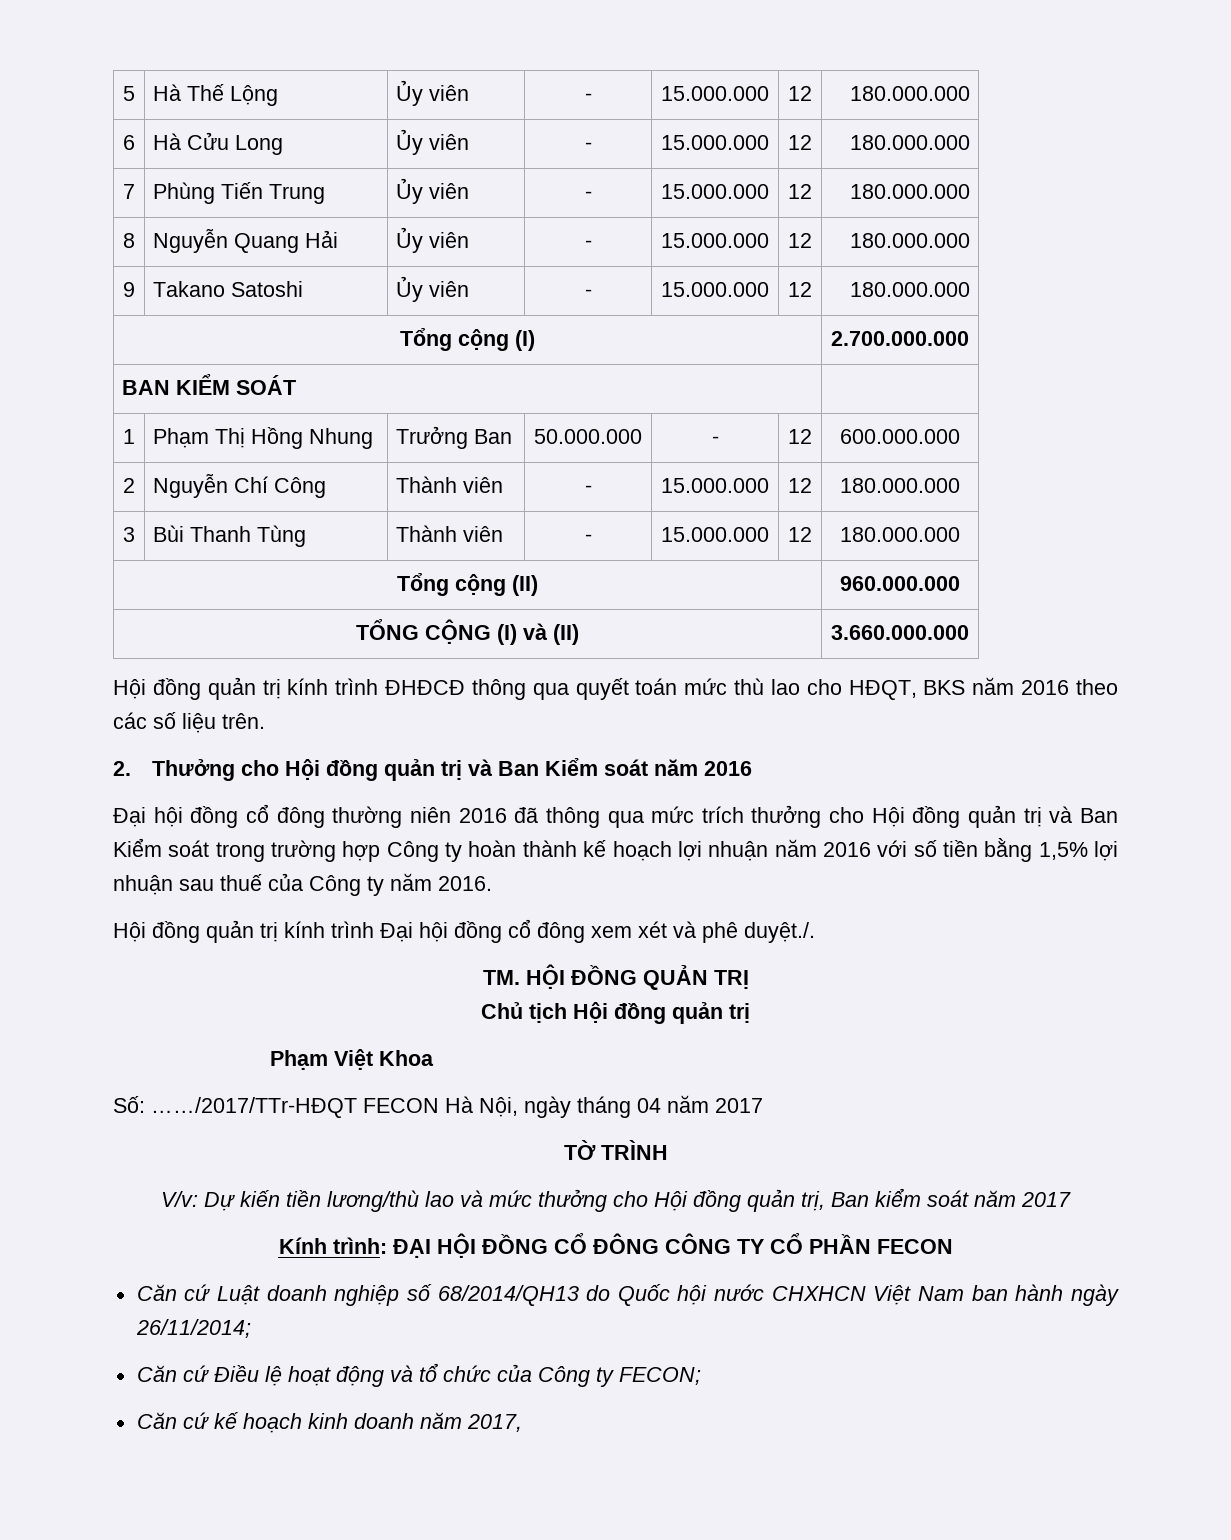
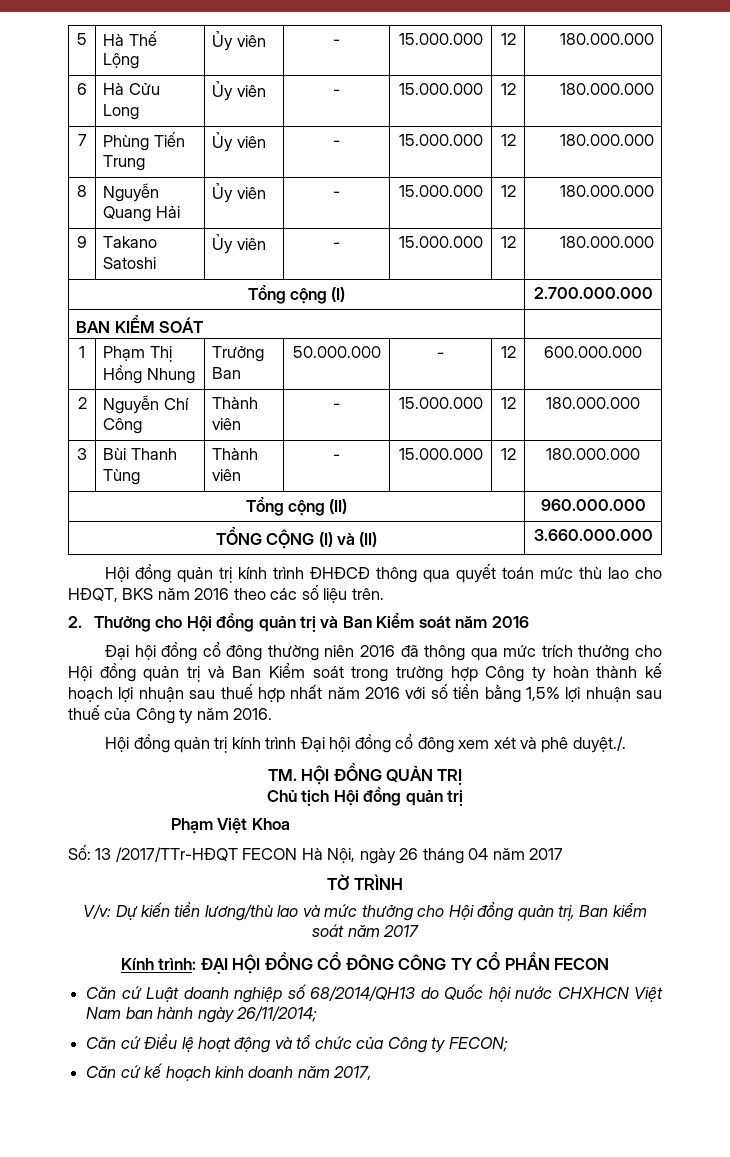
(769, 851) none -> [189,684,323,703] sau thuế hợp nhất
[151,1097,357,1118] ……/2017/TTr-HĐQT -> [95,847,238,862] 13 /2017/TTr-HĐQT
(571, 1107) none -> [399,848,419,860] 26

